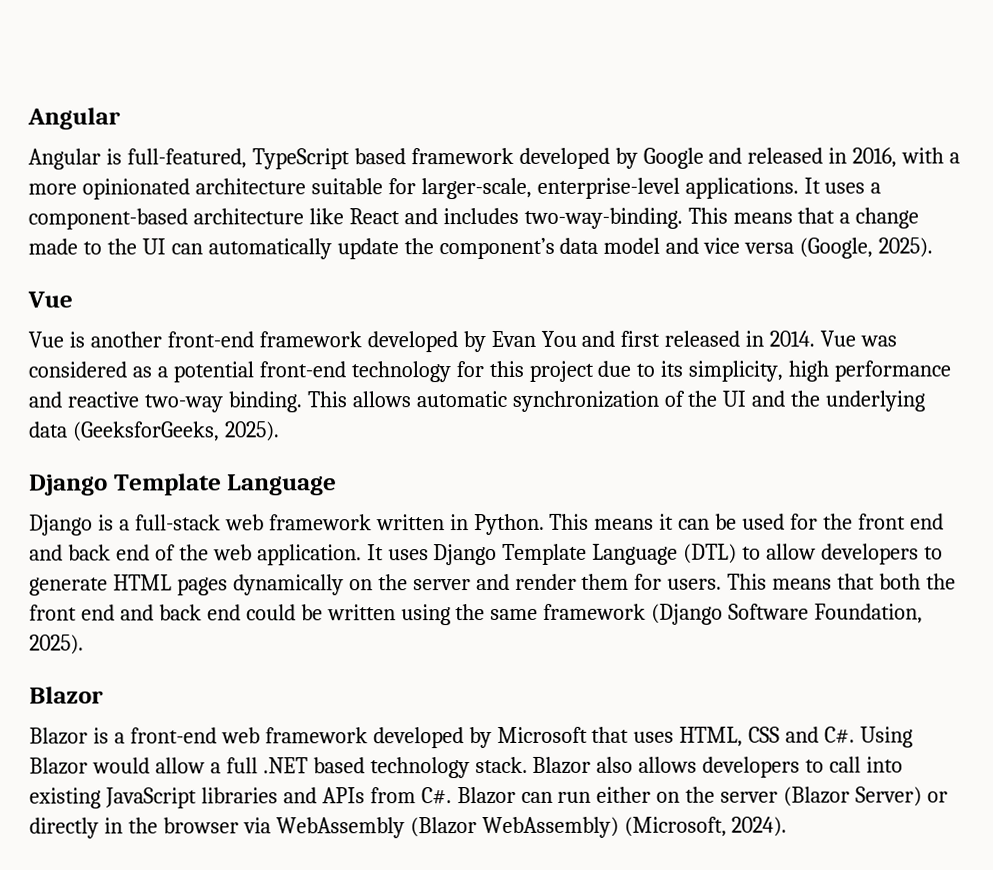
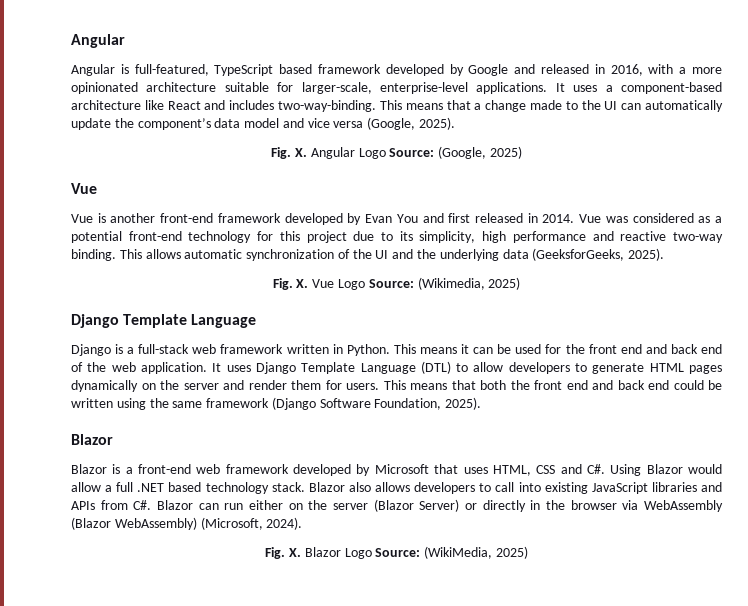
(934, 247) none -> [271,146,522,159] // Fig. X. Angular Logo Source: (Google, 2025)
(280, 431) none -> [272,277,521,290] // Fig. X. Vue Logo Source: (Wikimedia, 2025)
(788, 826) none -> [265,546,528,559] // Fig. X. Blazor Logo Source: (WikiMedia, 2025)

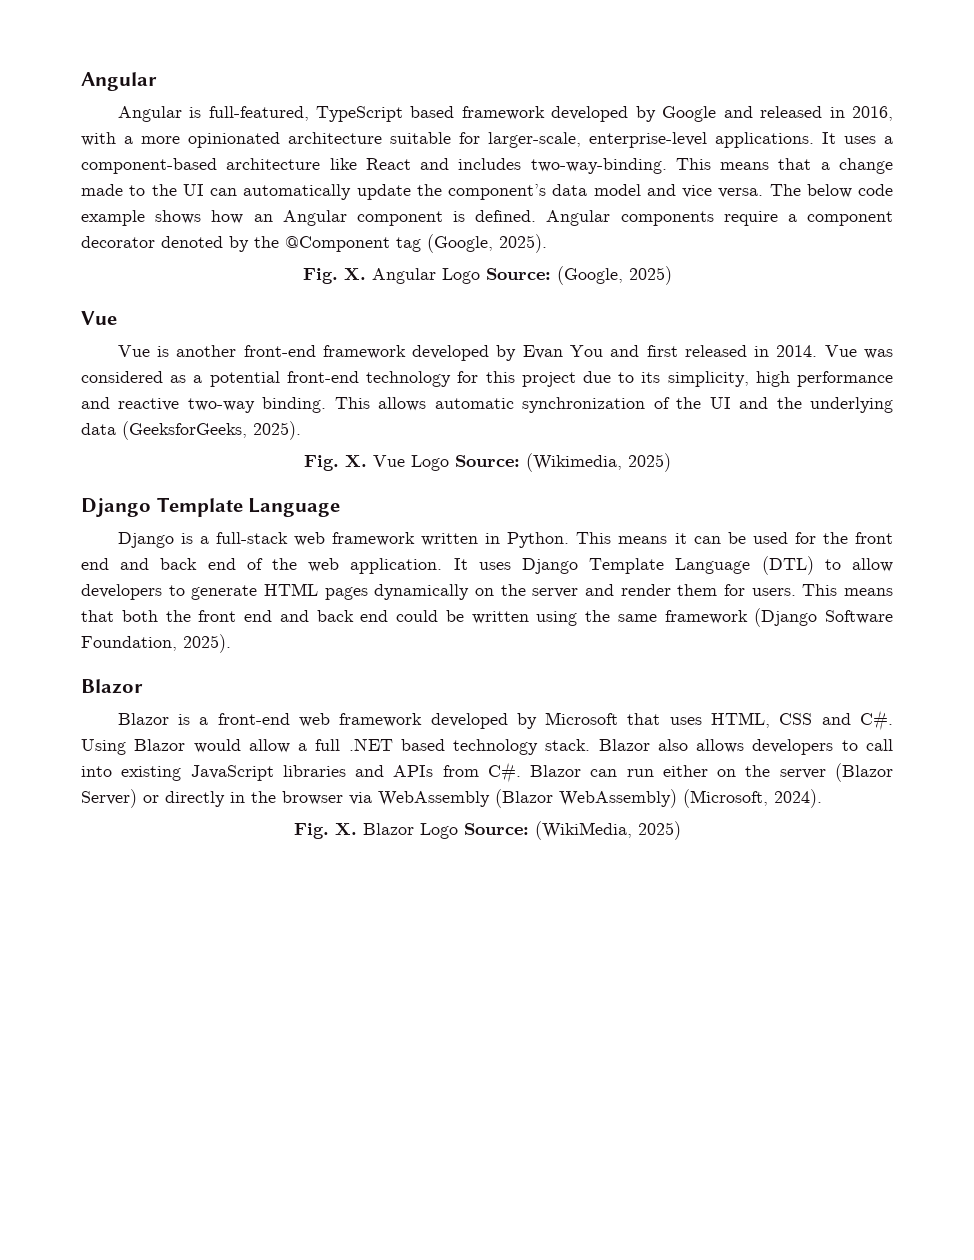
[333,121,364,128] versa -> [718,184,893,198] [81,210,893,226] [81,236,421,252] versa. The below code example shows how an Angular component is defined. Angular components require a component decorator denoted by the @Component tag

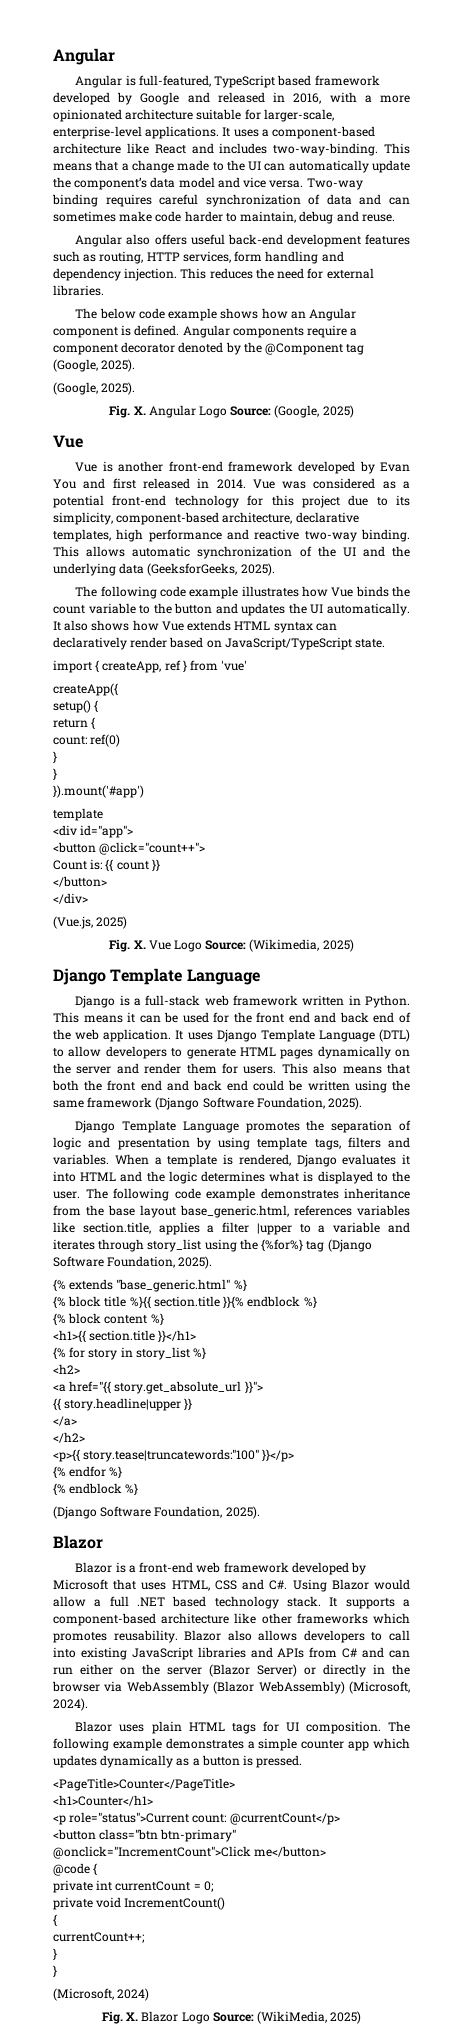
(764, 193) none -> [306,178,363,190] [52,194,410,207] [53,211,395,224] [75,234,410,247] [53,251,344,264] [53,268,374,281] [53,285,104,296] Two-way binding requires careful synchronization of data and can sometimes make code harder to maintain, debug and reuse. // Angular also offers useful back-end development features such as routing, HTTP services, form handling and dependency injection. This reduces the need for external libraries. //
(547, 243) none -> [53,382,136,395] // (Google, 2025).
(749, 379) none -> [116,512,359,525] [53,529,111,542] component-based architecture, declarative templates,
(301, 430) none -> [75,586,410,599] [53,603,410,616] [53,620,337,633] [53,637,386,650] [53,660,248,673] [53,683,118,696] [53,700,99,713] [53,717,96,730] [53,734,121,747] [53,751,57,764] [53,768,57,781] [53,785,144,798] [53,808,103,821] [53,825,134,838] [53,842,206,855] [53,859,160,872] [53,876,107,887] [53,893,88,904] [53,916,128,929] // The following code example illustrates how Vue binds the count variable to the button and updates the UI automatically. It also shows how Vue extends HTML syntax can declaratively render based on JavaScript/TypeScript state. // import { createApp, ref } from 'vue' // createApp({ // setup() { // return { // count: ref(0) // } // } // }).mount('#app') // template // <div id="app"> // <button @click="count++"> // Count is: {{ count }} // </button> // </div> // (Vue.js, 2025)
(838, 590) none -> [313,1063,338,1074] also
(231, 643) none -> [75,1120,411,1133] [53,1137,410,1150] [53,1154,410,1167] [53,1171,410,1184] [53,1188,410,1201] [53,1205,410,1218] [53,1222,410,1235] [53,1239,372,1252] [53,1256,213,1269] [53,1279,247,1292] [53,1296,317,1309] [53,1313,164,1326] [53,1330,197,1343] [53,1347,207,1360] [53,1364,80,1374] [53,1381,263,1394] [53,1398,193,1411] [53,1416,77,1426] [53,1432,85,1443] [53,1449,295,1462] [53,1466,123,1479] [53,1483,139,1496] [53,1506,260,1519] // Django Template Language promotes the separation of logic and presentation by using template tags, filters and variables. When a template is rendered, Django evaluates it into HTML and the logic determines what is displayed to the user. The following code example demonstrates inheritance from the base layout base_generic.html, references variables like section.title, applies a filter |upper to a variable and iterates through story_list using the {%for%} tag (Django Software Foundation, 2025). // {% extends "base_generic.html" %} // {% block title %}{{ section.title }}{% endblock %} // {% block content %} // <h1>{{ section.title }}</h1> // {% for story in story_list %} // <h2> // <a href="{{ story.get_absolute_url }}"> // {{ story.headline|upper }} // </a> // </h2> // <p>{{ story.tease|truncatewords:"100" }}</p> // {% endfor %} // {% endblock %} // (Django Software Foundation, 2025).
(591, 745) none -> [329,1597,410,1609] [53,1613,410,1626] [53,1630,178,1643] It supports a component-based architecture like other frameworks which promotes reusability.
[487,762,582,783] C#. Blazor -> [342,1647,385,1658] C# and
(822, 798) none -> [75,1721,410,1734] [53,1738,410,1751] [53,1755,303,1768] [53,1778,235,1791] [53,1795,153,1806] [53,1812,340,1825] [53,1829,237,1842] [53,1846,327,1859] [53,1863,98,1876] [53,1880,214,1893] [53,1897,226,1910] [53,1914,57,1927] [53,1932,145,1943] [53,1948,57,1961] [53,1965,57,1978] [53,1988,150,2001] // Blazor uses plain HTML tags for UI composition. The following example demonstrates a simple counter app which updates dynamically as a button is pressed. // <PageTitle>Counter</PageTitle> // <h1>Counter</h1> // <p role="status">Current count: @currentCount</p> // <button class="btn btn-primary" @onclick="IncrementCount">Click me</button> // @code { // private int currentCount = 0; // private void IncrementCount() // { // currentCount++; // } // } // (Microsoft, 2024)

